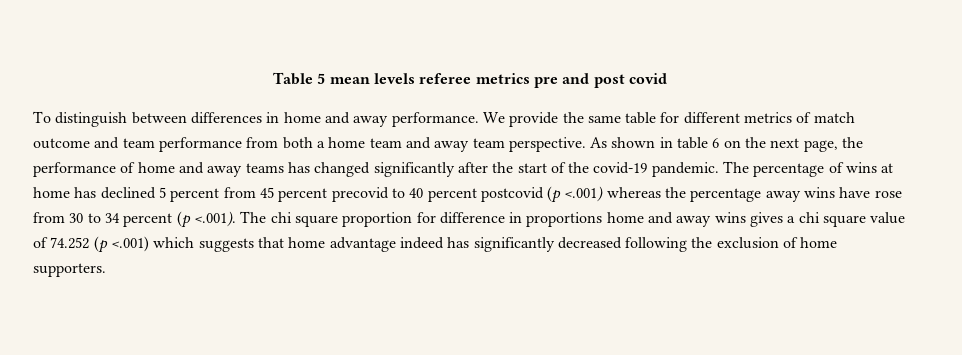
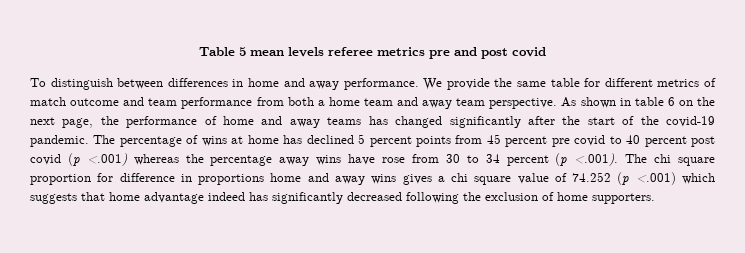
(220, 195) none -> [415,136,451,147] points
[331,187,389,202] precovid -> [551,135,606,147] pre covid
[480,187,544,202] postcovid -> [691,136,716,147] [30,154,61,165] post covid

